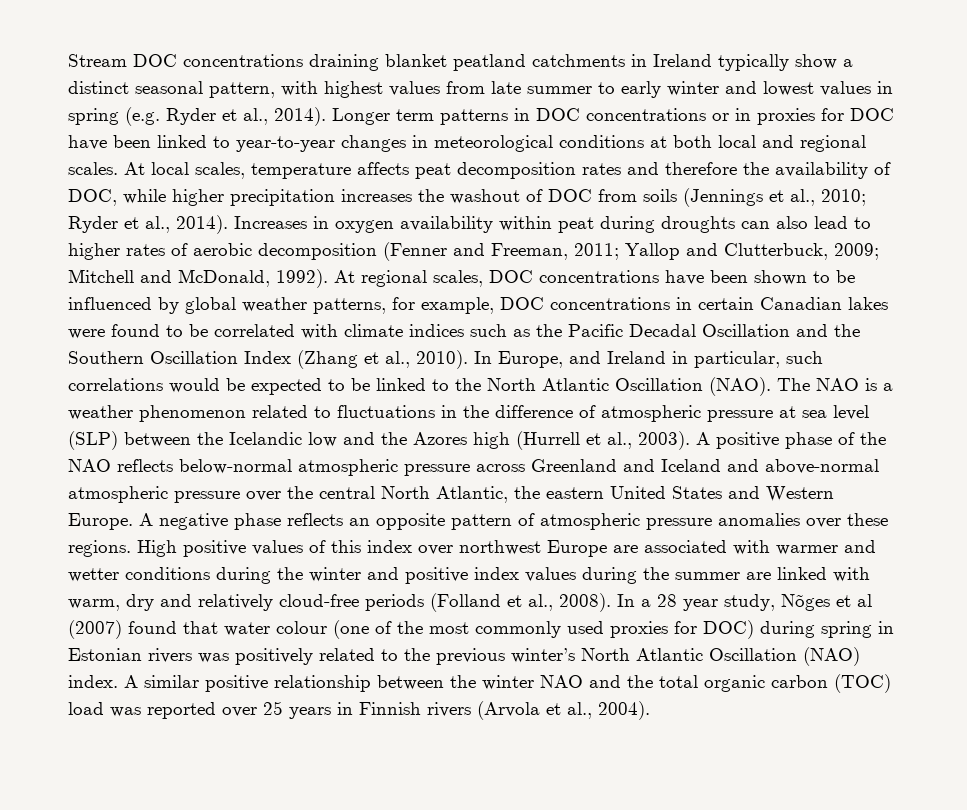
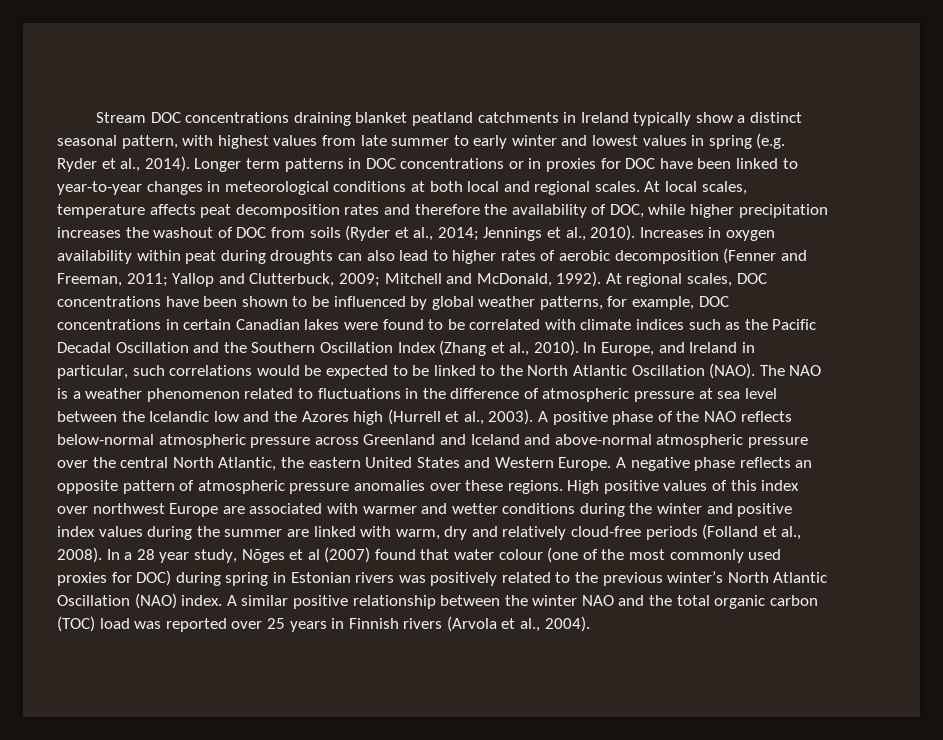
[683,188,866,207] [68,215,228,234] (Jennings et al., 2010; Ryder et al., 2014). -> [345,225,636,241] (Ryder et al., 2014; Jennings et al., 2010).
[68,431,118,450] (SLP) -> (777, 393) none

